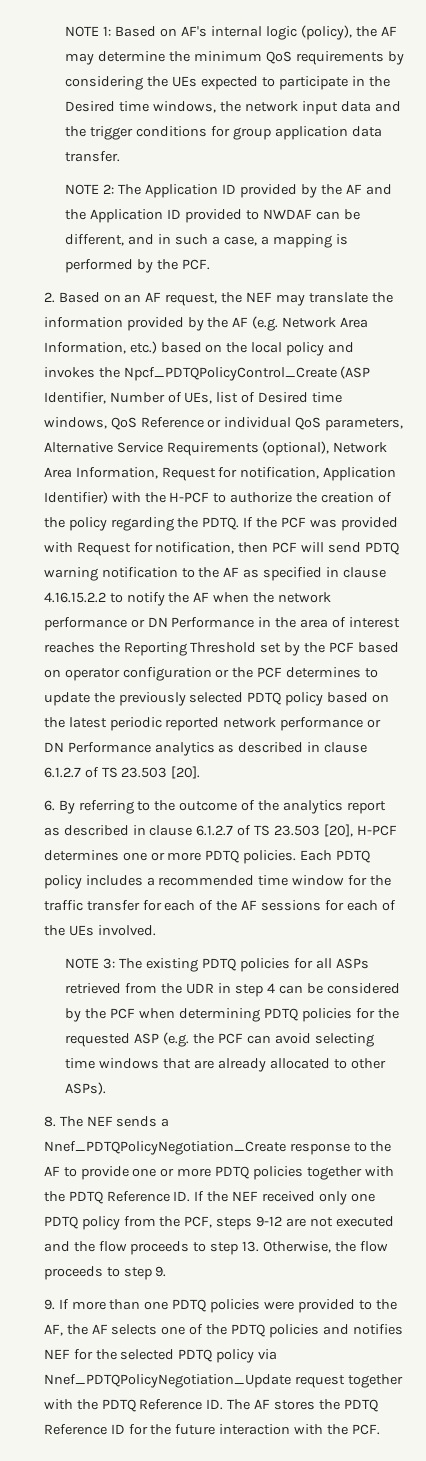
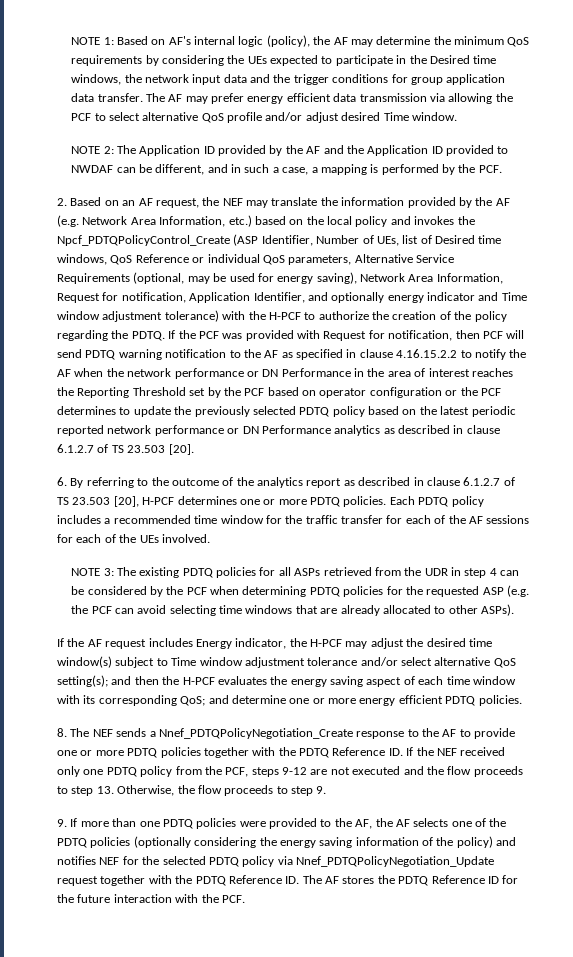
(121, 156) none -> [145,93,513,104] [71,112,457,123] The AF may prefer energy efficient data transmission via allowing the PCF to select alternative QoS profile and/or adjust desired Time window.
[262,441,330,456] (optional), -> [133,272,357,284] (optional, may be used for energy saving),
[43,491,108,504] Identifier) -> [253,292,527,303] [57,310,219,322] Identifier, and optionally energy indicator and Time window adjustment tolerance)
(107, 1088) none -> [57,638,492,649] [57,656,516,668] [57,675,516,687] [57,695,522,706] // If the AF request includes Energy indicator, the H-PCF may adjust the desired time window(s) subject to Time window adjustment tolerance and/or select alternative QoS setting(s); and then the H-PCF evaluates the energy saving aspect of each time window with its corresponding QoS; and determine one or more energy efficient PDTQ policies.
(320, 1331) none -> [133,836,493,848] (optionally considering the energy saving information of the policy)

